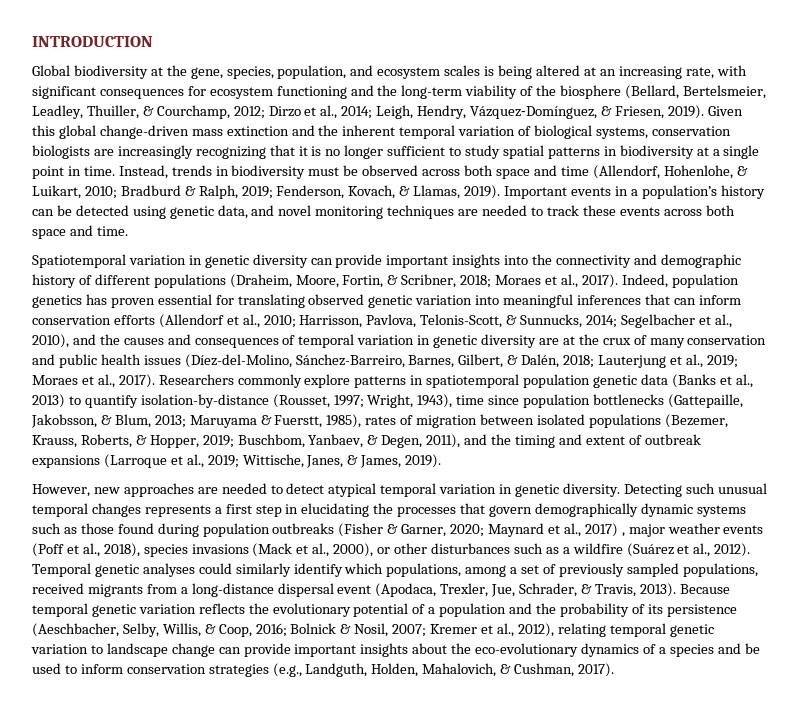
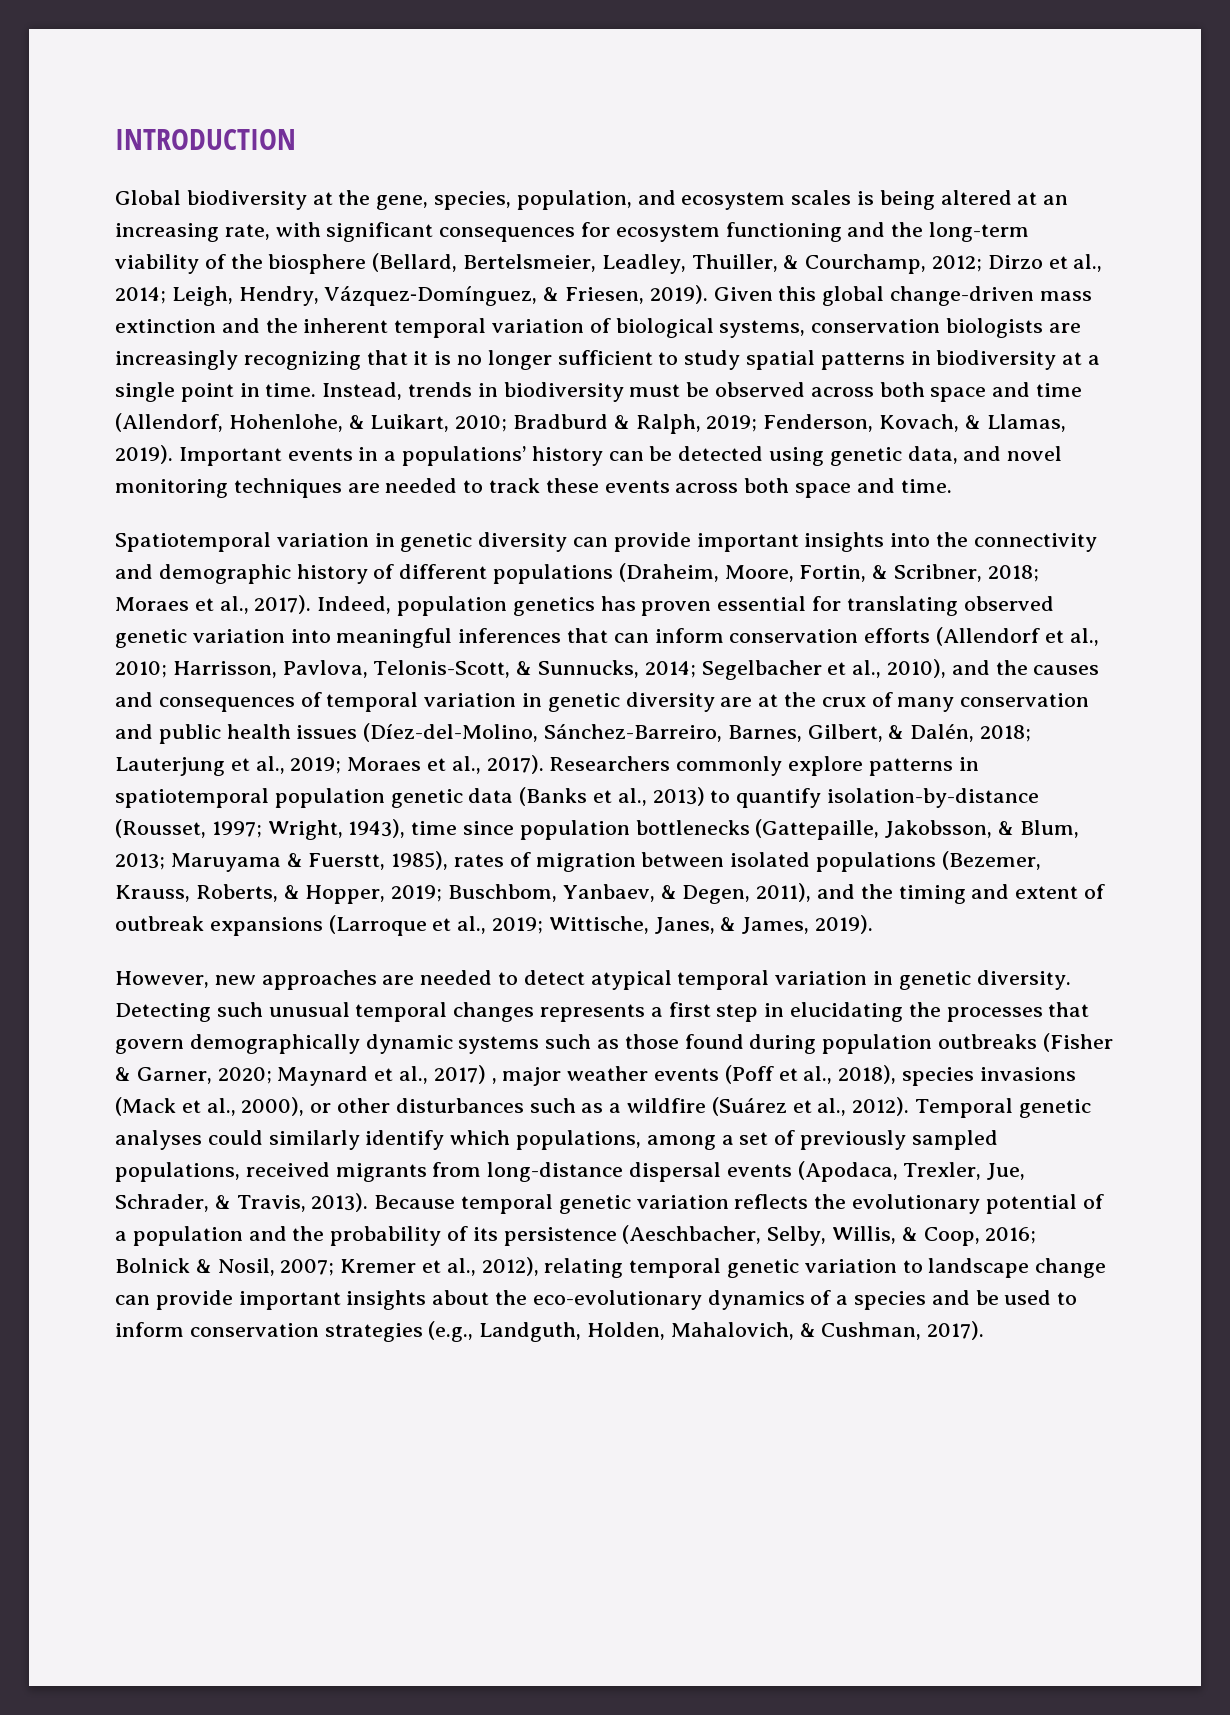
[641,185,717,199] population’s -> [402,446,527,466] populations’
[180,587,188,594] a -> (482, 1169) none
[337,585,372,594] event -> [726,1164,792,1177] events

